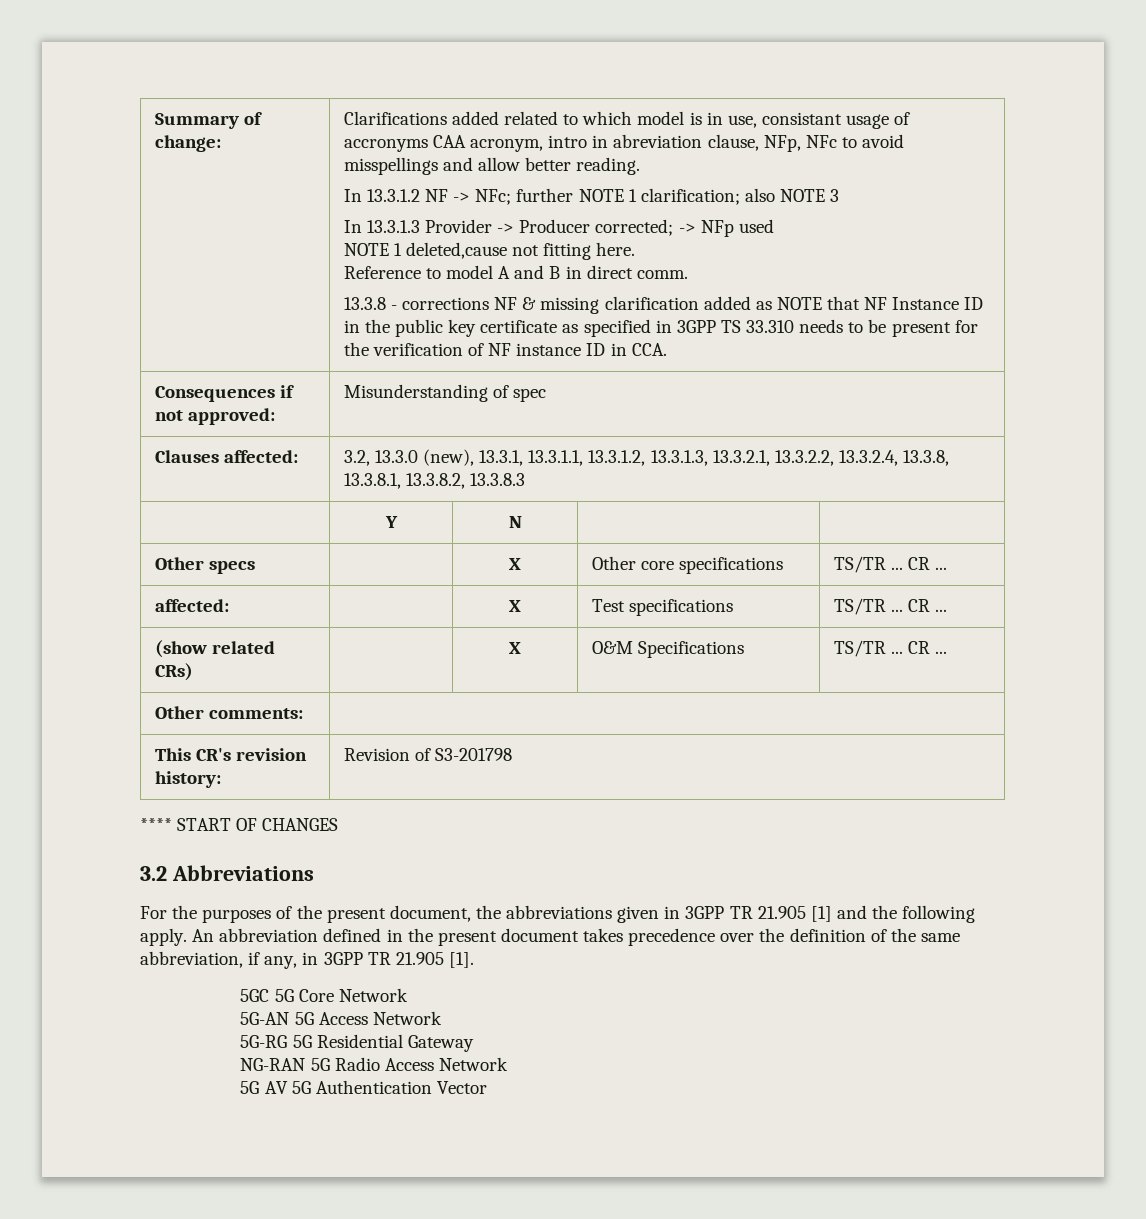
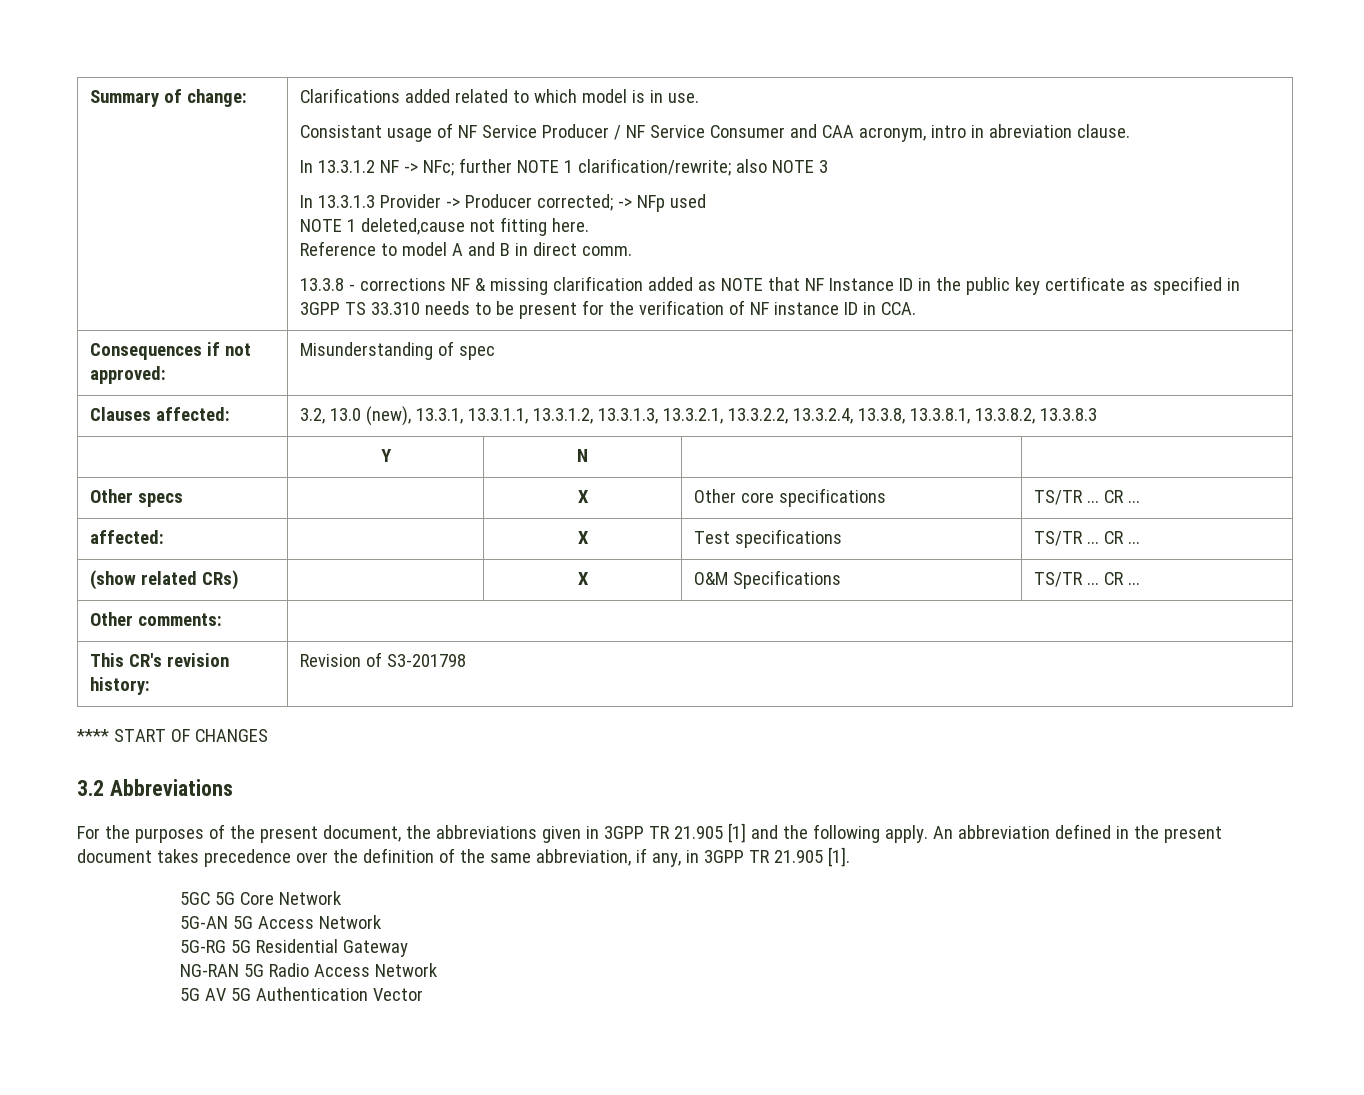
[727,112,911,129] [343,139,428,152] use, consistant usage of accronyms -> [668,93,700,103] [300,123,818,142] use. // Consistant usage of NF Service Producer / NF Service Consumer and
[707,134,905,152] [343,157,641,175] clause, NFp, NFc to avoid misspellings and allow better reading. -> [1077,124,1131,138] clause.
[640,188,740,205] clarification; -> [578,158,732,176] clarification/rewrite;
[374,450,418,463] 13.3.0 -> [330,408,362,421] 13.0

